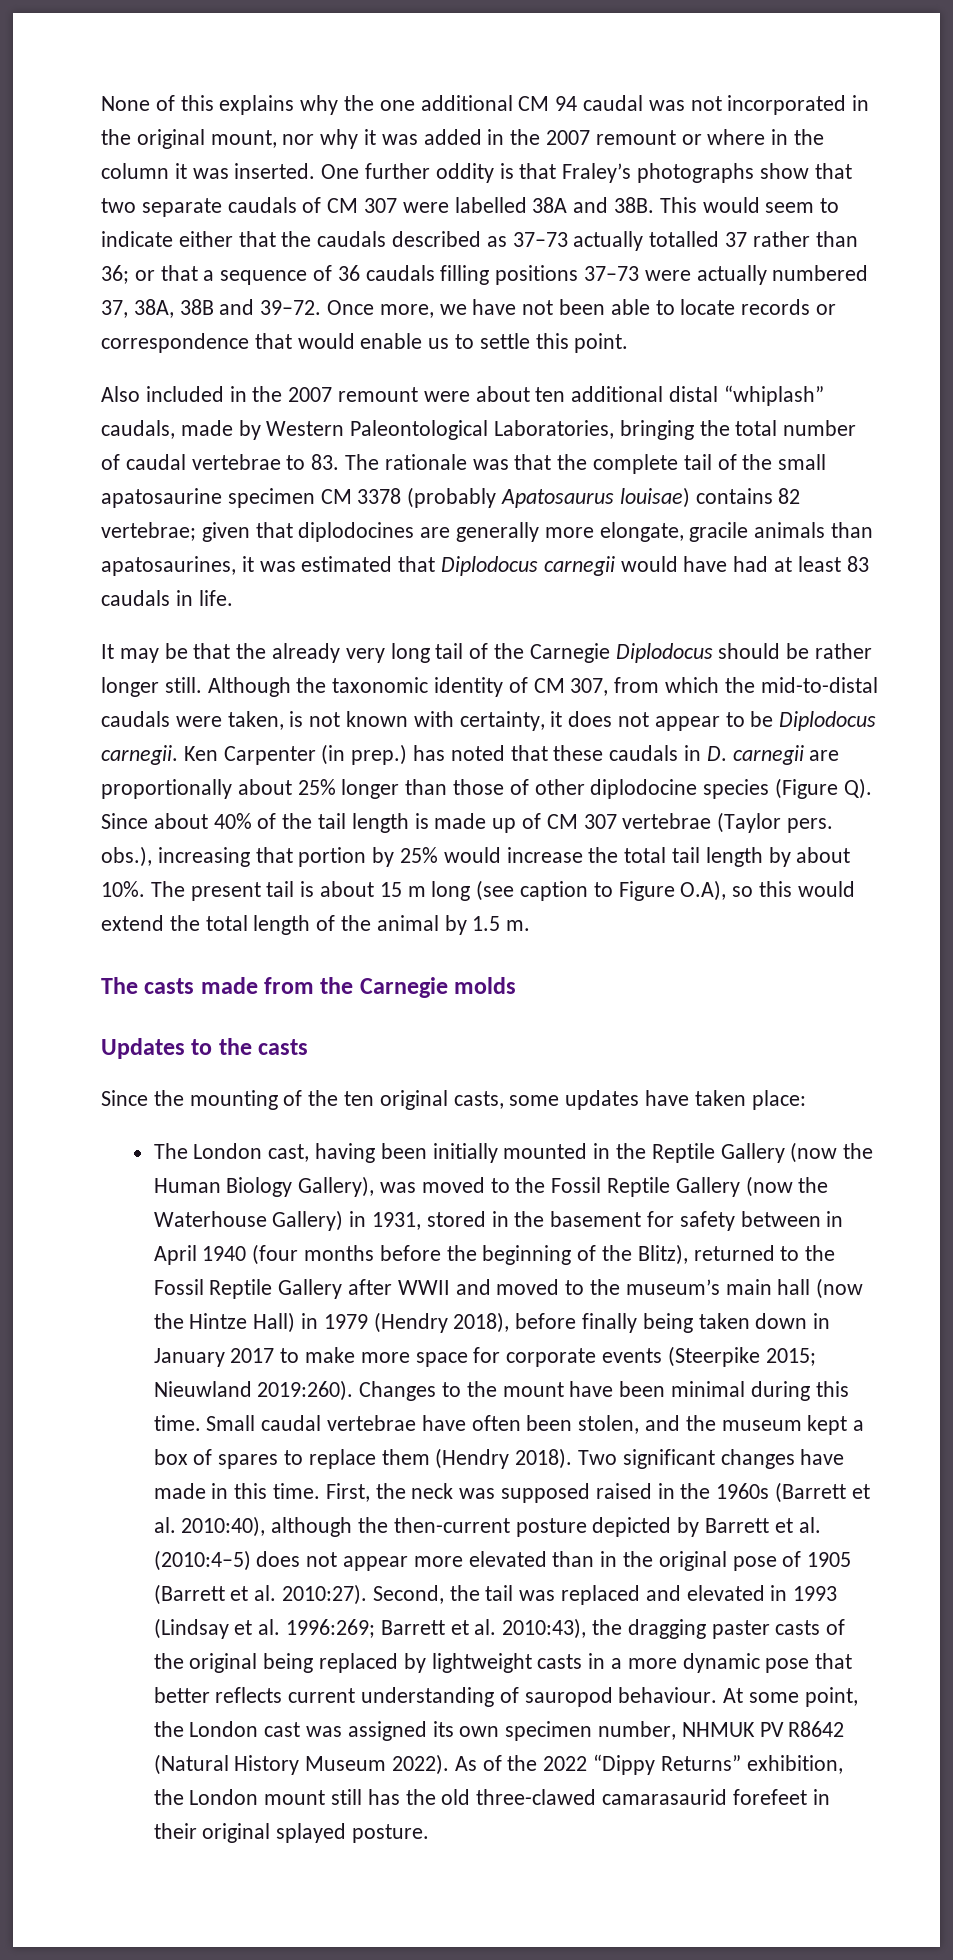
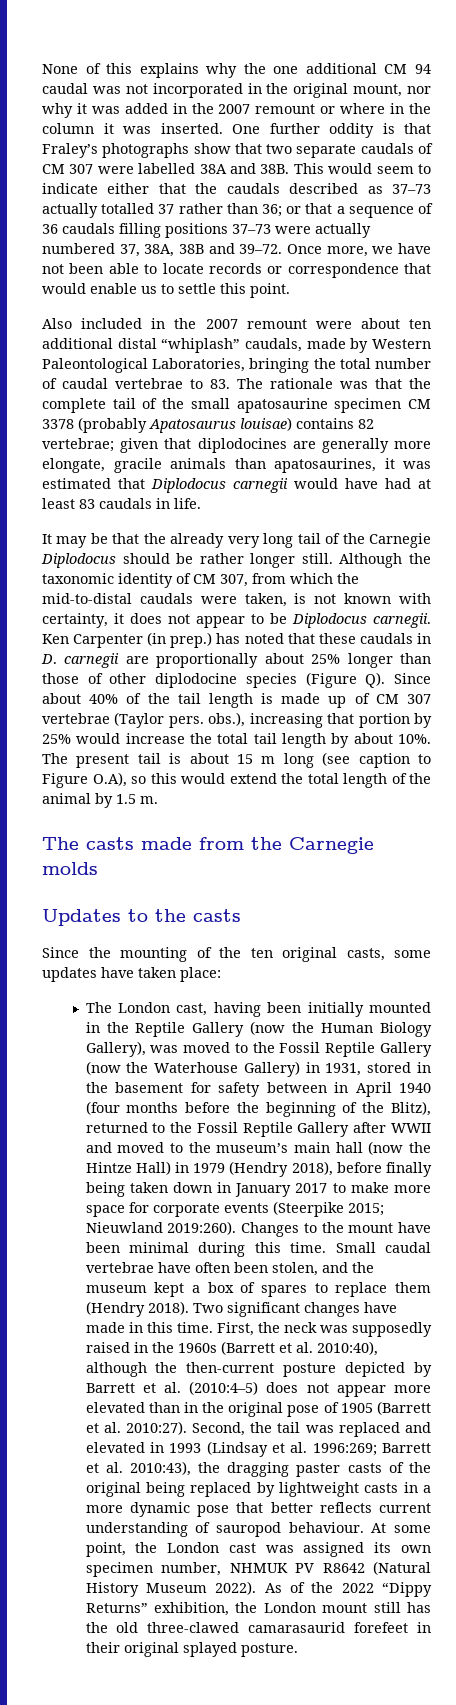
[500,1483,590,1503] supposed -> [352,1322,433,1337] supposedly

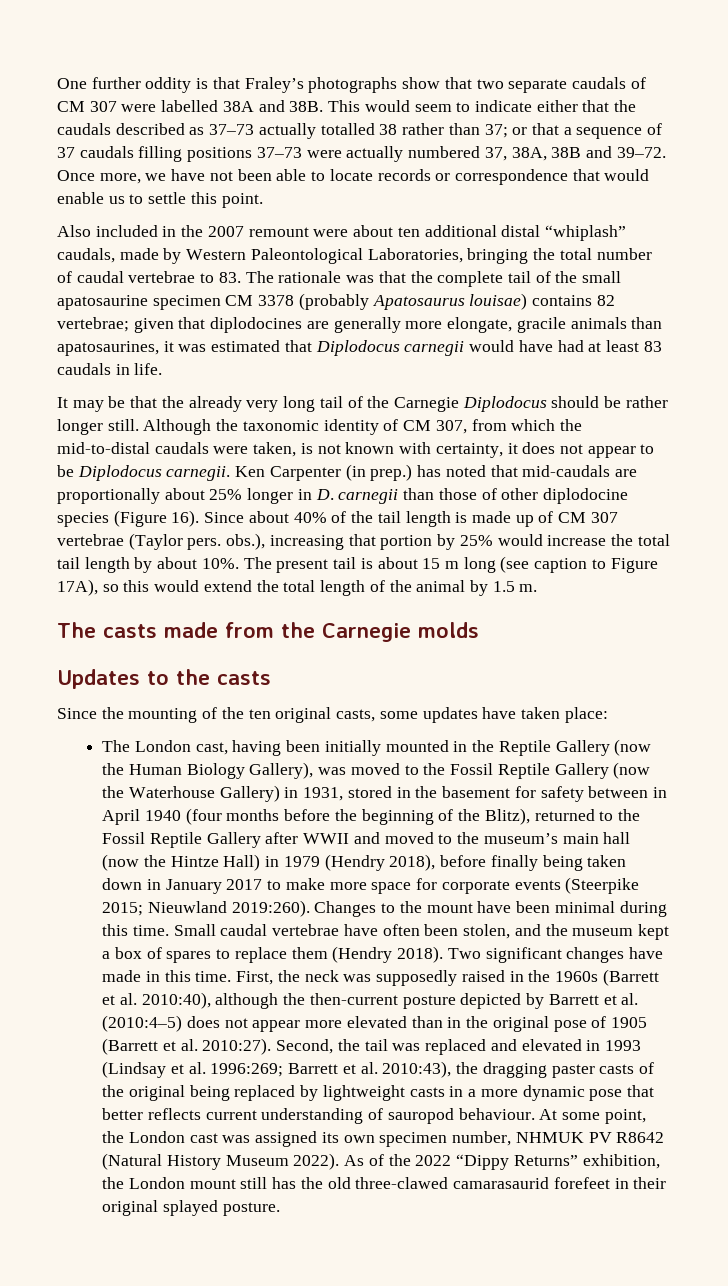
[42,63,431,78] [42,83,431,98] [42,103,432,118] [42,123,223,134] None of this explains why the one additional CM 94 caudal was not incorporated in the original mount, nor why it was added in the 2007 remount or where in the column it was inserted. -> (57, 83) none
[158,204,175,214] 37 -> [379,124,398,135] 38
[262,204,282,217] 36; -> [484,124,508,138] 37;
[42,224,58,234] 36 -> [57,147,75,158] 37
[318,633,431,644] [41,653,120,668] these caudals in D. carnegii -> [522,465,611,477] mid-caudals
(393, 660) none -> [297,489,399,504] in D. carnegii
[365,672,386,688] Q). -> [171,510,200,527] 16).
[92,772,127,787] O.A), -> [57,579,98,596] 17A),

